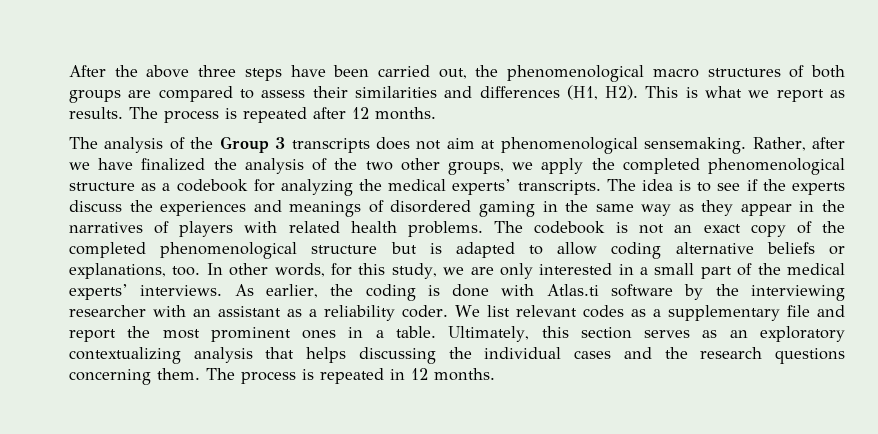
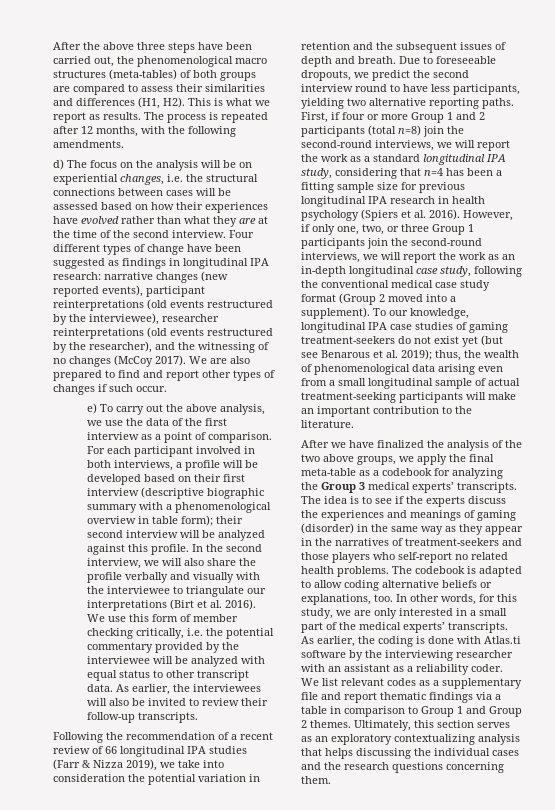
(781, 72) none -> [109,69,177,80] (meta-tables)
[375,107,436,120] [69,136,846,154] months. // The analysis of the Group 3 transcripts does not aim at phenomenological sensemaking. Rather, after -> [96,126,236,137] [53,140,124,148] [53,159,252,171] [53,174,258,185] [53,188,231,196] [53,202,268,213] [53,216,268,227] [53,230,254,238] [53,244,241,255] [53,258,269,269] [53,271,228,283] [53,285,205,297] [53,299,273,311] [53,313,219,325] [53,327,273,339] [53,341,269,353] [53,355,250,367] [53,370,275,381] [53,384,167,395] [86,403,265,415] [86,418,227,426] [86,432,272,443] [86,446,255,457] [86,460,258,471] [86,474,245,485] [86,487,264,499] [86,502,271,513] [86,515,243,526] [86,530,265,541] [86,544,262,555] [86,558,256,569] [86,572,260,583] [86,586,266,597] [86,599,256,611] [86,614,238,622] [86,628,274,639] [86,642,239,653] [86,656,265,667] [86,670,249,681] [86,684,261,695] [86,698,268,706] [86,712,198,723] [53,732,273,743] [53,746,247,757] [53,759,224,771] [53,774,260,785] [301,42,506,53] [301,56,496,67] [301,70,469,81] [301,84,520,95] [301,98,514,109] [301,112,485,123] [301,125,464,137] [301,140,510,151] [301,154,506,165] [301,168,502,179] [301,182,465,193] [301,196,485,207] [301,209,513,221] [301,224,474,235] [301,238,482,249] [301,252,515,263] [301,266,522,277] [301,280,490,291] [301,293,456,305] [301,307,469,319] [301,322,508,333] [301,335,503,347] [301,349,519,361] [301,364,503,375] [301,378,520,389] [301,392,516,403] [301,406,472,417] [301,420,354,428] [301,440,329,448] months, with the following amendments. // d) The focus on the analysis will be on experiential changes, i.e. the structural connections between cases will be assessed based on how their experiences have evolved rather than what they are at the time of the second interview. Four different types of change have been suggested as findings in longitudinal IPA research: narrative changes (new reported events), participant reinterpretations (old events restructured by the interviewee), researcher reinterpretations (old events restructured by the researcher), and the witnessing of no changes (McCoy 2017). We are also prepared to find and report other types of changes if such occur. // e) To carry out the above analysis, we use the data of the first interview as a point of comparison. For each participant involved in both interviews, a profile will be developed based on their first interview (descriptive biographic summary with a phenomenological overview in table form); their second interview will be analyzed against this profile. In the second interview, we will also share the profile verbally and visually with the interviewee to triangulate our interpretations (Birt et al. 2016). We use this form of member checking critically, i.e. the potential commentary provided by the interviewee will be analyzed with equal status to other transcript data. As earlier, the interviewees will also be invited to review their follow-up transcripts. // Following the recommendation of a recent review of 66 longitudinal IPA studies (Farr & Nizza 2019), we take into consideration the potential variation in retention and the subsequent issues of depth and breath. Due to foreseeable dropouts, we predict the second interview round to have less participants, yielding two alternative reporting paths. First, if four or more Group 1 and 2 participants (total n=8) join the second-round interviews, we will report the work as a standard longitudinal IPA study, considering that n=4 has been a fitting sample size for previous longitudinal IPA research in health psychology (Spiers et al. 2016). However, if only one, two, or three Group 1 participants join the second-round interviews, we will report the work as an in-depth longitudinal case study, following the conventional medical case study format (Group 2 moved into a supplement). To our knowledge, longitudinal IPA case studies of gaming treatment-seekers do not exist yet (but see Benarous et al. 2019); thus, the wealth of phenomenological data arising even from a small longitudinal sample of actual treatment-seeking participants will make an important contribution to the literature. // After
[400,158,440,171] other -> [323,454,354,462] above
[622,158,845,175] [69,182,135,191] completed phenomenological structure -> [469,454,494,462] [301,468,356,476] final meta-table
(383, 185) none -> [321,482,365,493] Group 3
[390,200,535,217] disordered gaming -> [477,510,516,521] [301,523,354,534] gaming (disorder)
[179,221,278,237] players with -> [405,538,522,546] [301,552,468,563] treatment-seekers and those players who self-report no
[639,221,845,237] [69,242,442,259] not an exact copy of the completed phenomenological structure but is -> (476, 570) none
[140,285,223,296] interviews. -> [448,622,508,633] transcripts.
[127,326,437,342] the most prominent ones in a table. -> [380,692,501,703] [301,706,522,717] [301,720,351,728] thematic findings via a table in comparison to Group 1 and Group 2 themes.
[206,368,495,384] The process is repeated in 12 months. -> (331, 780) none

